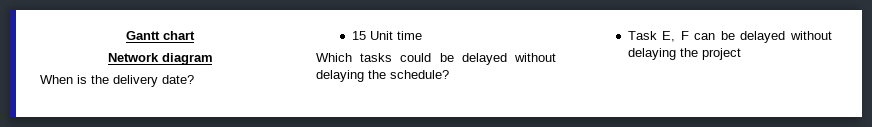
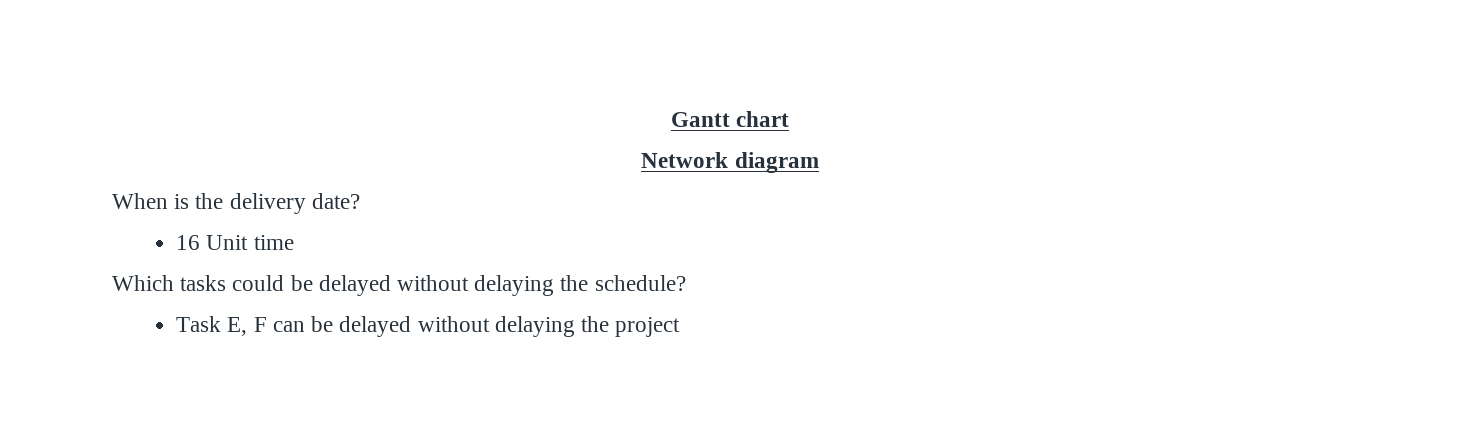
[351,31,366,40] 15 -> [176,235,201,250] 16

